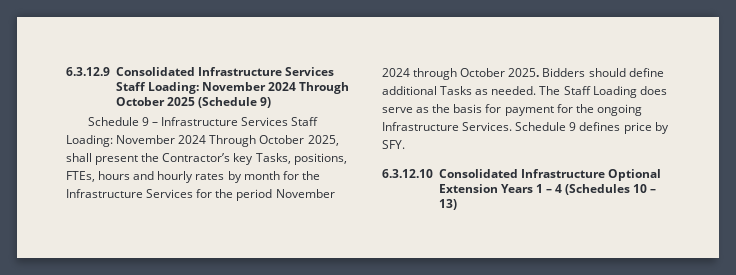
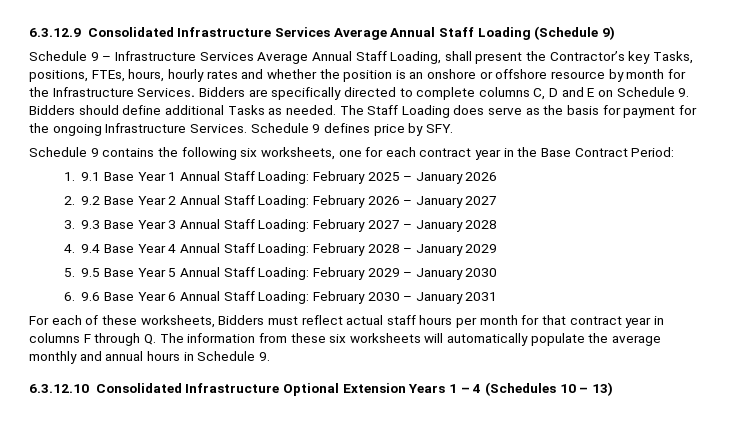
[115,82,350,94] [115,97,195,106] Staff Loading: November 2024 Through October 2025 -> [333,27,531,40] Average Annual Staff Loading
[291,117,319,126] [66,135,339,147] Staff Loading: November 2024 Through October 2025, -> [257,51,442,64] Average Annual Staff Loading,
[98,171,225,183] hours and hourly rates -> [128,69,606,82] hours, hourly rates and whether the position is an onshore or offshore resource
[146,189,335,201] [382,68,540,80] Services for the period November 2024 through October 2025. -> [137,87,690,100] Services. Bidders are specifically directed to complete columns C, D and E on Schedule 9.
(405, 144) none -> [29,147,675,160] [63,171,498,184] [63,195,498,208] [63,219,498,232] [63,243,498,256] [63,267,498,280] [63,291,498,304] [29,315,664,328] [29,333,662,346] [29,351,270,364] // Schedule 9 contains the following six worksheets, one for each contract year in the Base Contract Period: // 1. 9.1 Base Year 1 Annual Staff Loading: February 2025 – January 2026 // 2. 9.2 Base Year 2 Annual Staff Loading: February 2026 – January 2027 // 3. 9.3 Base Year 3 Annual Staff Loading: February 2027 – January 2028 // 4. 9.4 Base Year 4 Annual Staff Loading: February 2028 – January 2029 // 5. 9.5 Base Year 5 Annual Staff Loading: February 2029 – January 2030 // 6. 9.6 Base Year 6 Annual Staff Loading: February 2030 – January 2031 // For each of these worksheets, Bidders must reflect actual staff hours per month for that contract year in columns F through Q. The information from these six worksheets will automatically populate the average monthly and annual hours in Schedule 9.

